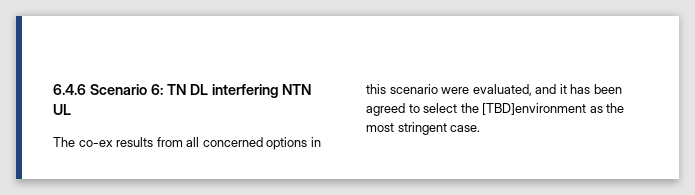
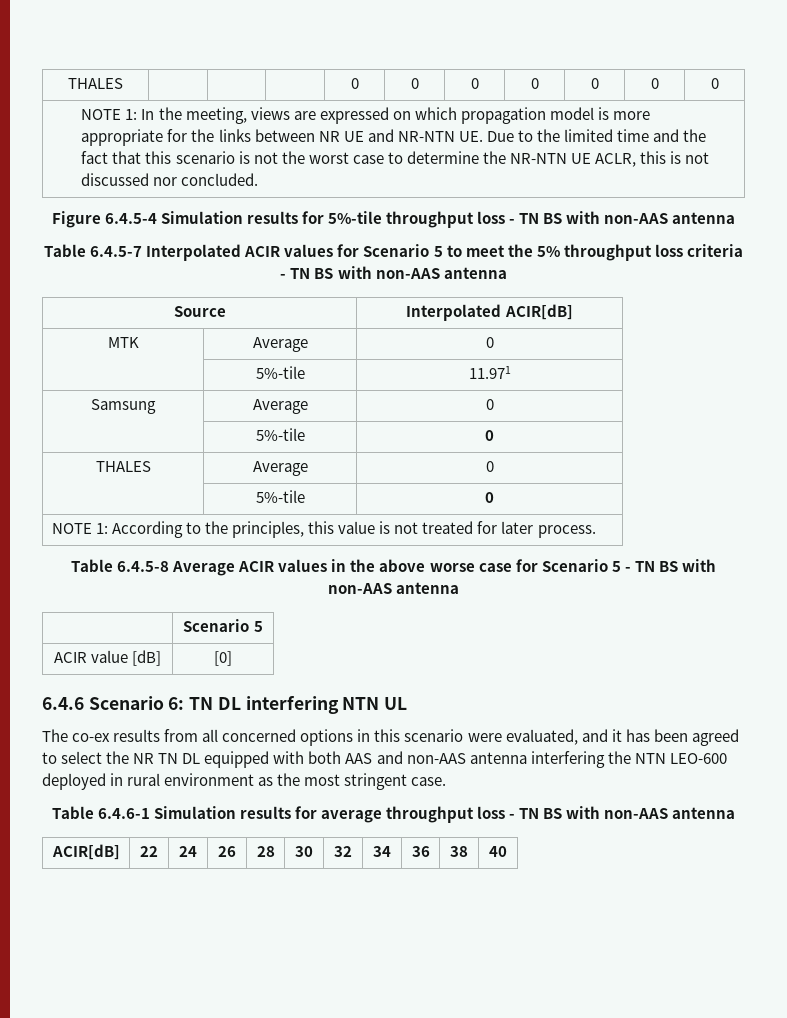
(53, 89) none -> [68,78,123,89] [350,78,359,89] [410,78,419,89] [470,78,479,89] [530,78,539,89] [590,78,599,89] [650,78,659,89] [710,78,719,89] [81,107,651,124] [81,129,707,146] [81,151,710,167] [81,173,259,186] [51,211,736,228] [44,244,743,261] [280,266,507,279] [173,306,226,317] [406,304,573,321] [107,337,139,348] [252,337,308,352] [485,337,494,348] [255,366,305,379] [468,366,511,379] [91,399,156,414] [252,399,308,414] [485,399,494,410] [255,428,305,441] [485,430,494,441] [95,461,151,472] [252,461,308,476] [485,461,494,472] [255,490,305,503] [485,492,494,503] [51,521,596,538] [71,559,716,576] [327,582,460,594] [183,619,263,632] [53,650,162,666] [214,651,232,666] THALES | | | | 0 | 0 | 0 | 0 | 0 | 0 | 0 // NOTE 1: In the meeting, views are expressed on which propagation model is more appropriate for the links between NR UE and NR-NTN UE. Due to the limited time and the fact that this scenario is not the worst case to determine the NR-NTN UE ACLR, this is not discussed nor concluded. // Figure 6.4.5-4 Simulation results for 5%-tile throughput loss - TN BS with non-AAS antenna // Table 6.4.5-7 Interpolated ACIR values for Scenario 5 to meet the 5% throughput loss criteria - TN BS with non-AAS antenna // Source | Interpolated ACIR[dB] // MTK | Average | 0 // | 5%-tile | 11.971 // Samsung | Average | 0 // | 5%-tile | 0 // THALES | Average | 0 // | 5%-tile | 0 // NOTE 1: According to the principles, this value is not treated for later process. // Table 6.4.5-8 Average ACIR values in the above worse case for Scenario 5 - TN BS with non-AAS antenna // | Scenario 5 // ACIR value [dB] | [0] //
[482,103,587,115] [TBD]environment -> [133,751,727,768] [42,773,255,790] NR TN DL equipped with both AAS and non-AAS antenna interfering the NTN LEO-600 deployed in rural environment
(481, 128) none -> [51,806,736,823] [51,844,120,860] [140,846,158,857] [179,846,197,857] [218,846,236,857] [256,846,275,857] [295,846,313,857] [334,846,352,857] [373,846,391,857] [411,846,430,857] [450,846,468,857] [489,846,507,857] // Table 6.4.6-1 Simulation results for average throughput loss - TN BS with non-AAS antenna // ACIR[dB] | 22 | 24 | 26 | 28 | 30 | 32 | 34 | 36 | 38 | 40

